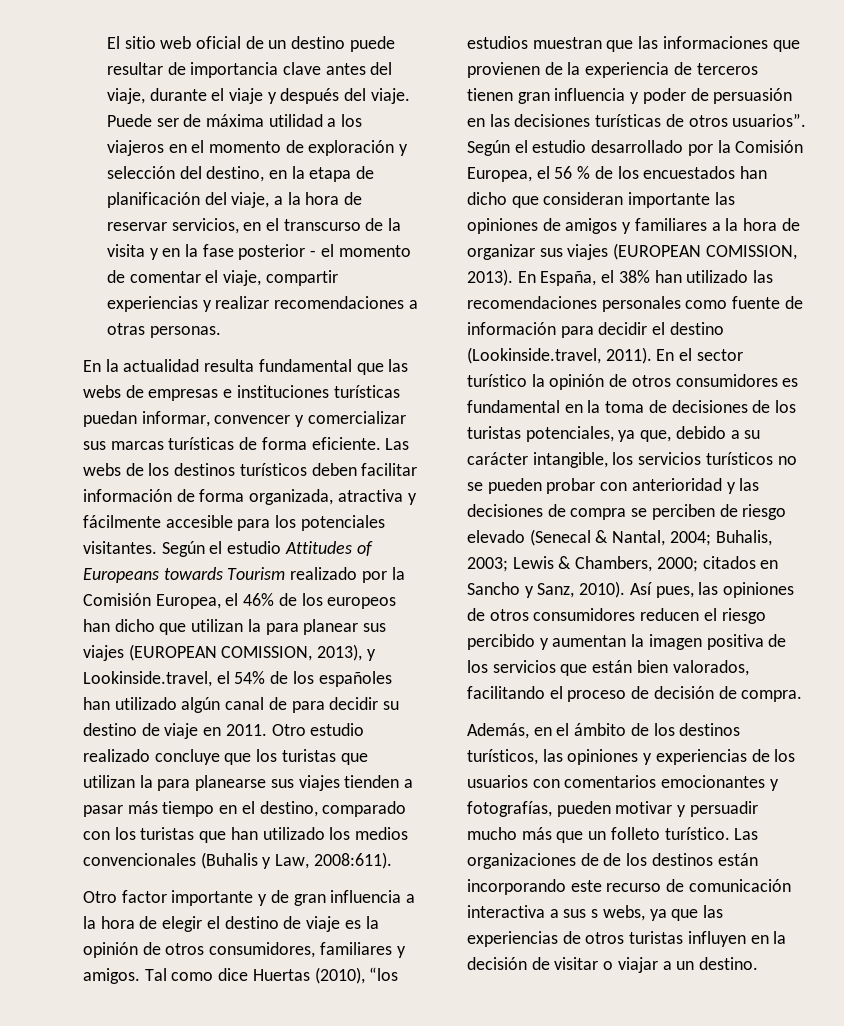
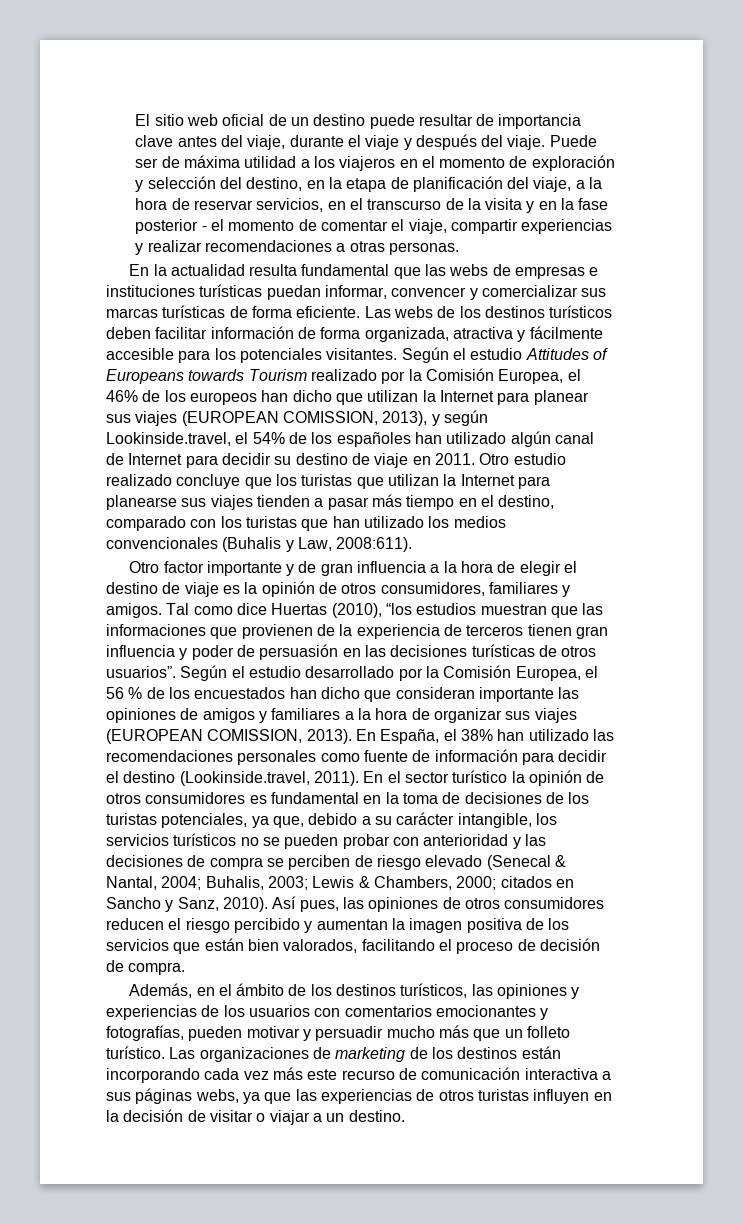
(261, 625) none -> [439,390,494,402] Internet
(376, 655) none -> [443,410,488,426] según
(287, 703) none -> [128,453,183,465] Internet
(153, 781) none -> [460,474,515,486] Internet
(599, 859) none -> [335,1047,406,1062] marketing
(566, 887) none -> [204,1067,303,1080] cada vez más
[591,909,599,918] s -> [135,1088,193,1104] páginas

